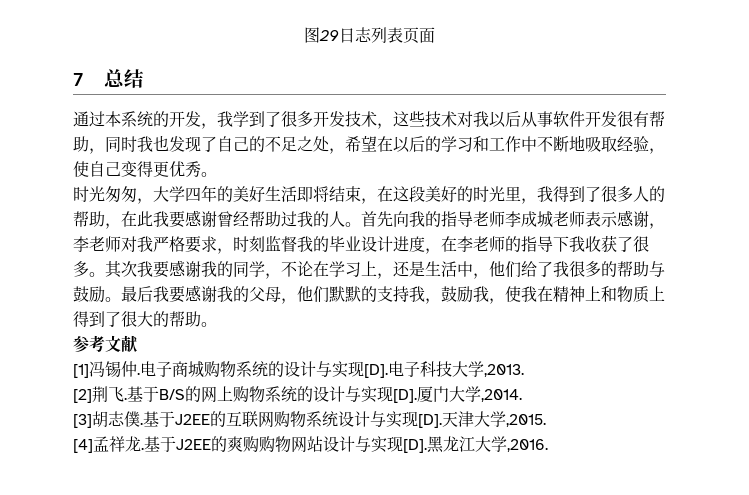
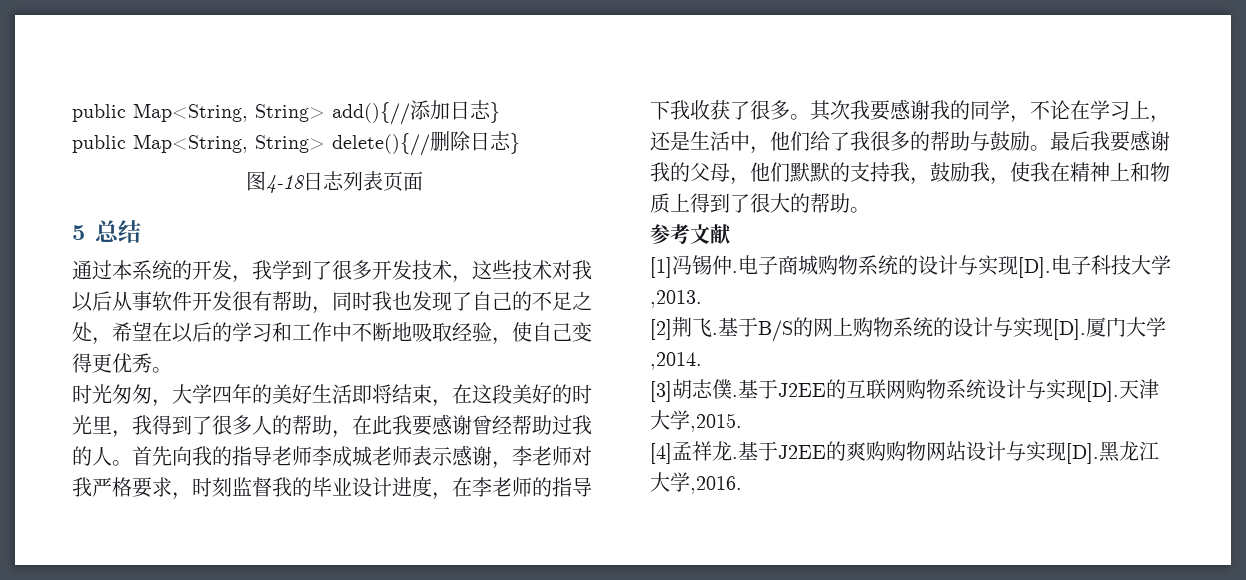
[304,27,339,43] 图29 -> [72,100,500,125] [72,131,520,156] [245,171,305,193] public Map<String, String> add(){//添加日志} // public Map<String, String> delete(){//删除日志} // 图4-18
[73,73,83,86] 7 -> [72,225,85,240] 5

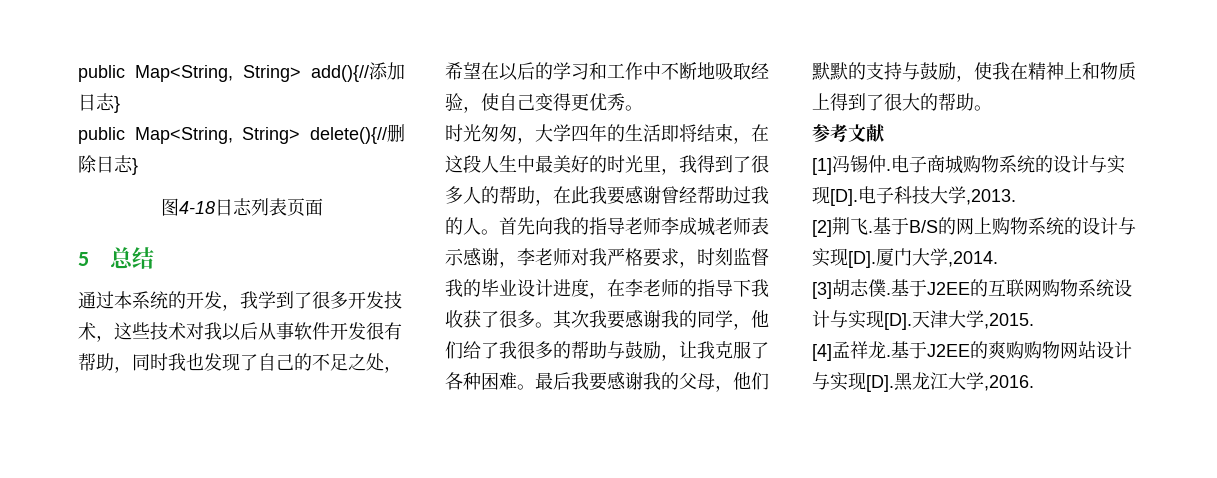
[272,384,312,404] 美好 -> (625, 133) none
(512, 394) none -> [481,155,553,173] 人生中最
[1030,100,1170,123] [650,131,770,154] 不论在学习上，还是生活中， -> (751, 326) none
(1030, 141) none -> [661,341,769,361] [445,372,517,390] ，让我克服了各种困难
[890,162,990,185] 我，鼓励我 -> [902,62,956,80] 与鼓励

